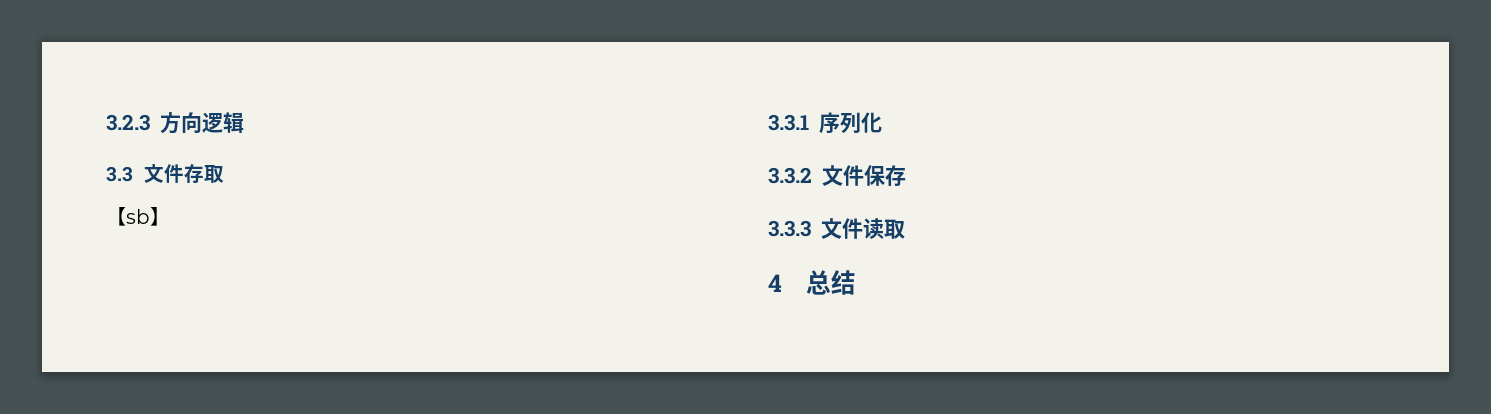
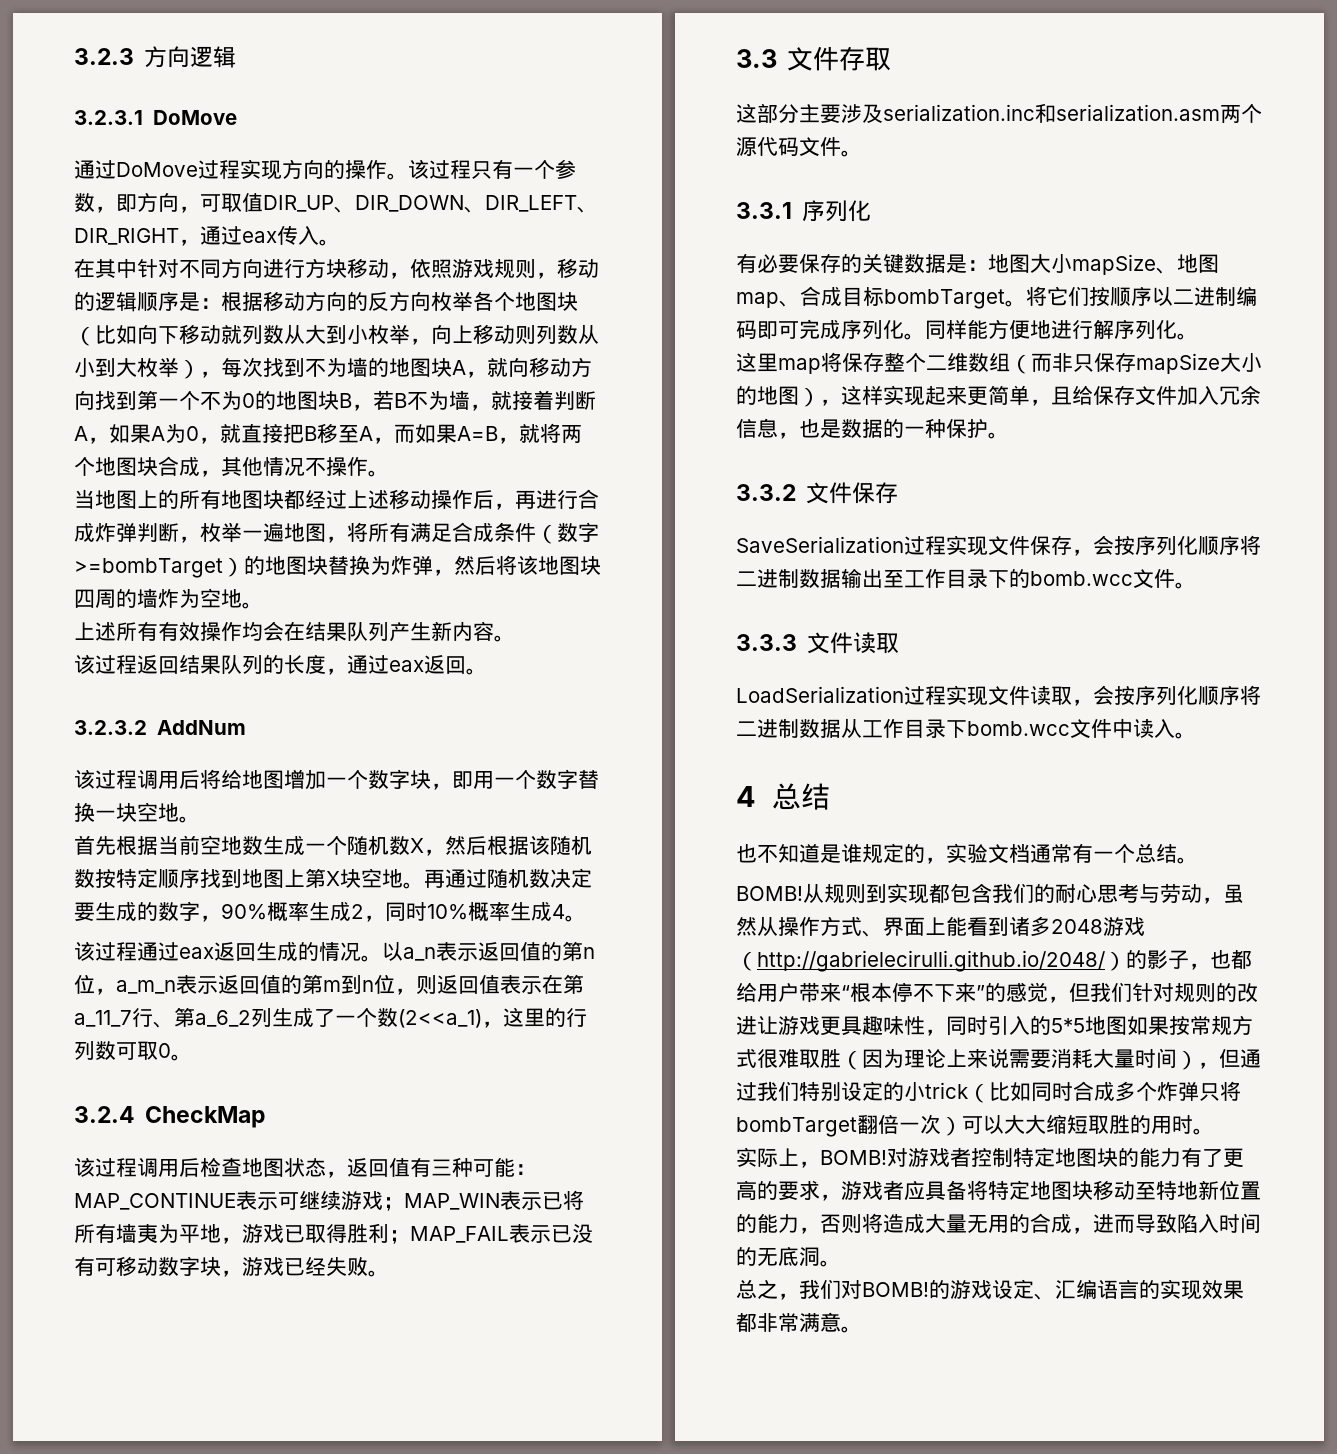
[106,164,224,183] [106,207,170,226] [768,112,882,134] [768,165,906,186] [768,218,905,239] [768,270,856,295] 3.3文件存取 // 【sb】 // 3.3.1序列化 // 3.3.2文件保存 // 3.3.3文件读取 // 4总结 -> [74,110,238,125] [74,159,576,180] [74,192,598,213] [74,225,340,246] [74,258,599,279] [74,291,578,312] [74,324,599,346] [74,357,592,379] [74,390,596,411] [74,423,582,444] [74,456,389,477] [74,489,599,510] [74,522,599,544] [74,555,601,578] [74,588,263,609] [74,621,515,642] [74,654,487,675] [74,720,247,735] [74,769,599,790] [74,802,200,823] [74,835,592,856] [74,868,592,889] [74,901,586,922] [74,941,595,962] [74,974,584,995] [74,1007,587,1028] [74,1041,192,1061] [74,1106,267,1128] [74,1157,536,1178] [74,1190,584,1211] [74,1223,593,1244] [74,1256,389,1277] [736,46,892,71] [736,103,1262,123] [736,137,862,157] [736,200,872,222] [736,253,1219,275] [736,286,1257,309] [736,319,1198,340] [736,352,1262,374] [736,385,1261,407] [736,418,1009,439] [736,482,899,504] [736,535,1261,556] [736,568,1196,589] [736,632,900,654] [736,685,1261,706] [736,718,1196,739] [736,783,831,810] [736,843,1198,864] [736,883,1244,904] [736,916,1145,937] [736,950,1252,972] [736,982,1258,1003] [736,1015,1253,1036] [736,1048,1261,1070] [736,1081,1241,1103] [736,1114,1214,1137] [736,1147,1244,1168] [736,1180,1261,1201] [736,1213,1261,1234] [736,1246,841,1267] [736,1279,1244,1300] [736,1312,862,1333] 3.2.3.1 DoMove // 通过DoMove过程实现方向的操作。该过程只有一个参数，即方向，可取值DIR_UP、DIR_DOWN、DIR_LEFT、DIR_RIGHT，通过eax传入。 // 在其中针对不同方向进行方块移动，依照游戏规则，移动的逻辑顺序是：根据移动方向的反方向枚举各个地图块（比如向下移动就列数从大到小枚举，向上移动则列数从小到大枚举），每次找到不为墙的地图块A，就向移动方向找到第一个不为0的地图块B，若B不为墙，就接着判断A，如果A为0，就直接把B移至A，而如果A=B，就将两个地图块合成，其他情况不操作。 // 当地图上的所有地图块都经过上述移动操作后，再进行合成炸弹判断，枚举一遍地图，将所有满足合成条件（数字>=bombTarget）的地图块替换为炸弹，然后将该地图块四周的墙炸为空地。 // 上述所有有效操作均会在结果队列产生新内容。 // 该过程返回结果队列的长度，通过eax返回。 // 3.2.3.2 AddNum // 该过程调用后将给地图增加一个数字块，即用一个数字替换一块空地。 // 首先根据当前空地数生成一个随机数X，然后根据该随机数按特定顺序找到地图上第X块空地。再通过随机数决定要生成的数字，90%概率生成2，同时10%概率生成4。 // 该过程通过eax返回生成的情况。以a_n表示返回值的第n位，a_m_n表示返回值的第m到n位，则返回值表示在第a_11_7行、第a_6_2列生成了一个数(2<<a_1)，这里的行列数可取0。 // 3.2.4 CheckMap // 该过程调用后检查地图状态，返回值有三种可能：MAP_CONTINUE表示可继续游戏；MAP_WIN表示已将所有墙夷为平地，游戏已取得胜利；MAP_FAIL表示已没有可移动数字块，游戏已经失败。 // 3.3文件存取 // 这部分主要涉及serialization.inc和serialization.asm两个源代码文件。 // 3.3.1序列化 // 有必要保存的关键数据是：地图大小mapSize、地图map、合成目标bombTarget。将它们按顺序以二进制编码即可完成序列化。同样能方便地进行解序列化。 // 这里map将保存整个二维数组（而非只保存mapSize大小的地图），这样实现起来更简单，且给保存文件加入冗余信息，也是数据的一种保护。 // 3.3.2文件保存 // SaveSerialization过程实现文件保存，会按序列化顺序将二进制数据输出至工作目录下的bomb.wcc文件。 // 3.3.3文件读取 // LoadSerialization过程实现文件读取，会按序列化顺序将二进制数据从工作目录下bomb.wcc文件中读入。 // 4总结 // 也不知道是谁规定的，实验文档通常有一个总结。 // BOMB!从规则到实现都包含我们的耐心思考与劳动，虽然从操作方式、界面上能看到诸多2048游戏（http://gabrielecirulli.github.io/2048/）的影子，也都给用户带来“根本停不下来”的感觉，但我们针对规则的改进让游戏更具趣味性，同时引入的5*5地图如果按常规方式很难取胜（因为理论上来说需要消耗大量时间），但通过我们特别设定的小trick（比如同时合成多个炸弹只将bombTarget翻倍一次）可以大大缩短取胜的用时。 // 实际上，BOMB!对游戏者控制特定地图块的能力有了更高的要求，游戏者应具备将特定地图块移动至特地新位置的能力，否则将造成大量无用的合成，进而导致陷入时间的无底洞。 // 总之，我们对BOMB!的游戏设定、汇编语言的实现效果都非常满意。

